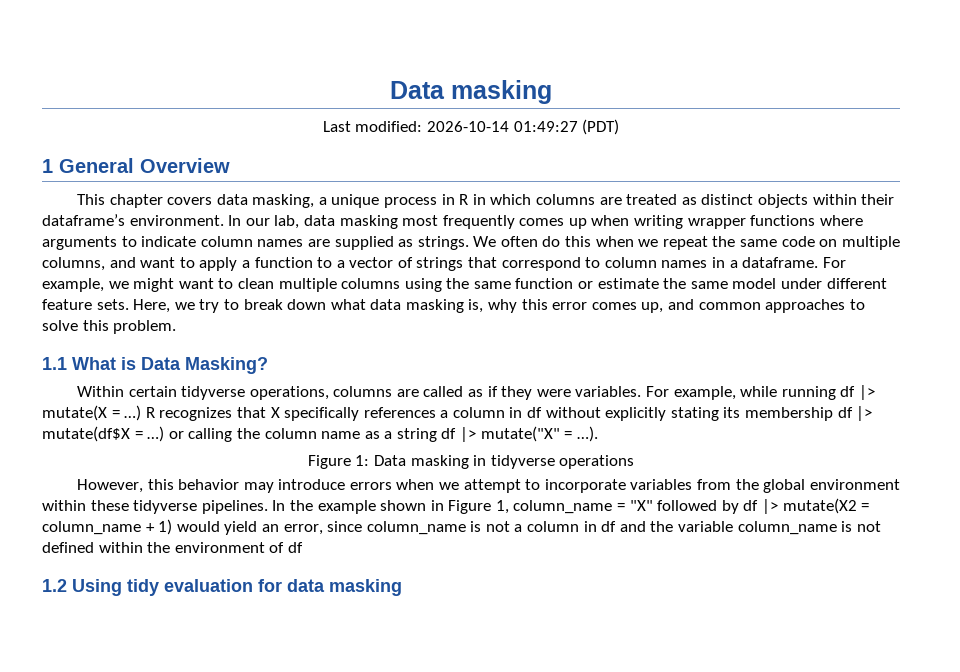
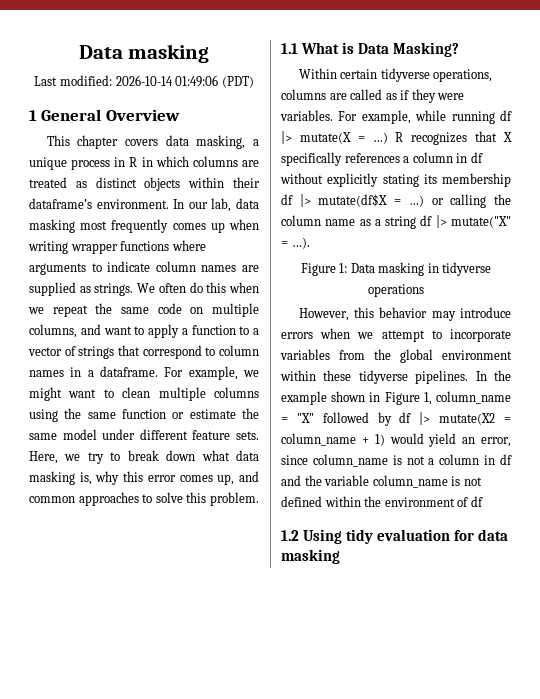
[513,121,578,132] 01:49:27 -> [175,75,219,87] 01:49:06

